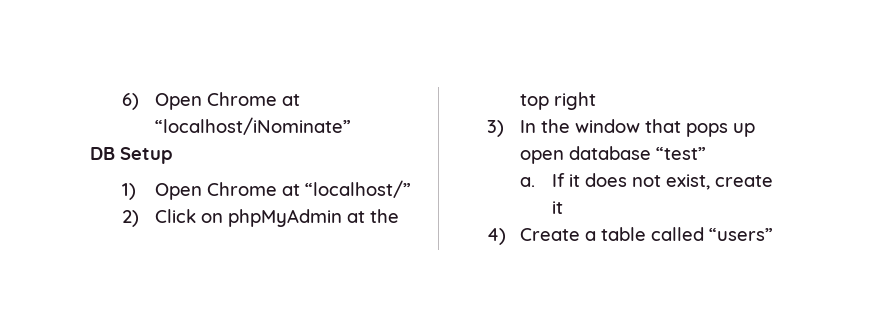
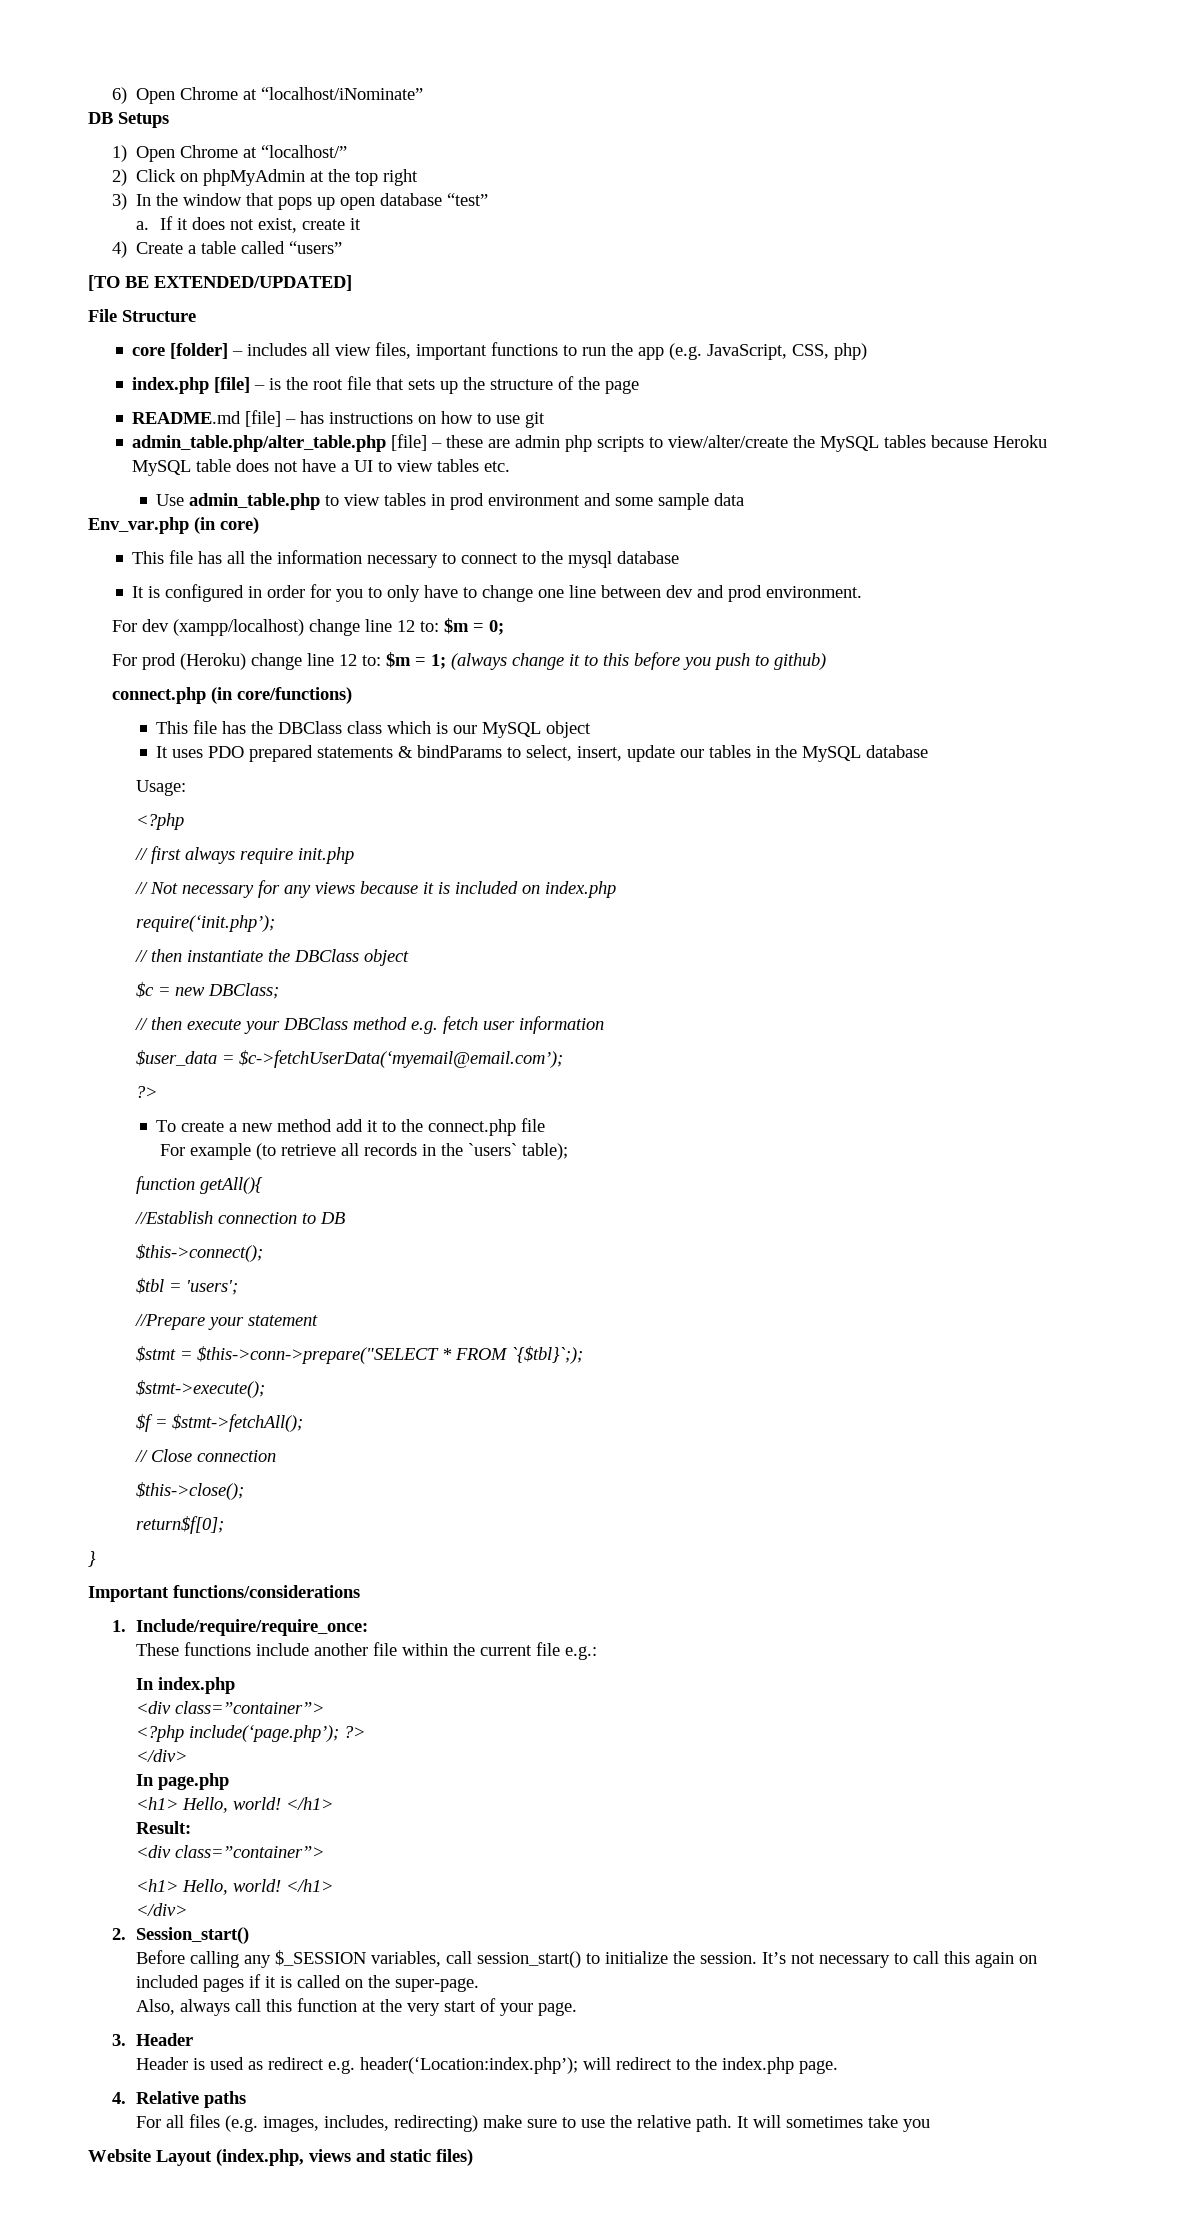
[120,147,173,164] Setup -> [118,112,169,128] Setups
(773, 234) none -> [88,275,352,291] [88,309,196,322] [132,342,868,360] [132,376,640,394] [132,410,546,428] [132,434,1048,452] [132,459,511,476] [156,493,745,510] [88,517,259,534] [132,550,680,568] [132,584,863,602] [111,618,504,636] [111,652,826,670] [111,687,352,704] [156,720,592,738] [156,745,929,762] [135,780,186,796] [135,813,184,830] [134,846,354,864] [134,880,616,898] [135,915,275,932] [134,949,409,966] [135,982,279,999] [134,1016,604,1034] [135,1050,563,1068] [135,1086,157,1098] [156,1118,546,1136] [159,1143,568,1160] [135,1176,263,1194] [134,1211,345,1224] [135,1244,263,1262] [135,1278,238,1295] [134,1314,318,1330] [135,1346,583,1364] [135,1380,265,1398] [135,1414,303,1432] [134,1449,276,1462] [135,1482,244,1500] [135,1516,224,1534] [88,1551,96,1567] [88,1585,360,1602] [111,1619,368,1636] [135,1642,597,1660] [135,1677,235,1694] [135,1701,324,1714] [135,1725,365,1742] [135,1749,187,1762] [135,1773,229,1790] [135,1797,333,1813] [135,1821,191,1834] [135,1845,324,1858] [135,1879,333,1895] [135,1903,187,1916] [111,1927,249,1944] [135,1950,1037,1968] [135,1974,479,1992] [135,1998,577,2016] [111,2033,193,2046] [135,2057,838,2074] [111,2091,246,2108] [135,2114,930,2132] [88,2149,473,2166] // [TO BE EXTENDED/UPDATED] // File Structure // core [folder] – includes all view files, important functions to run the app (e.g. JavaScript, CSS, php) // index.php [file] – is the root file that sets up the structure of the page // README.md [file] – has instructions on how to use git // admin_table.php/alter_table.php [file] – these are admin php scripts to view/alter/create the MySQL tables because Heroku MySQL table does not have a UI to view tables etc. // Use admin_table.php to view tables in prod environment and some sample data // Env_var.php (in core) // This file has all the information necessary to connect to the mysql database // It is configured in order for you to only have to change one line between dev and prod environment. // For dev (xampp/localhost) change line 12 to: $m = 0; // For prod (Heroku) change line 12 to: $m = 1; (always change it to this before you push to github) // connect.php (in core/functions) // This file has the DBClass class which is our MySQL object // It uses PDO prepared statements & bindParams to select, insert, update our tables in the MySQL database // Usage: // <?php // // first always require init.php // // Not necessary for any views because it is included on index.php // require(‘init.php’); // // then instantiate the DBClass object // $c = new DBClass; // // then execute your DBClass method e.g. fetch user information // $user_data = $c->fetchUserData(‘myemail@email.com’); // ?> // To create a new method add it to the connect.php file // For example (to retrieve all records in the `users` table); // function getAll(){ // //Establish connection to DB // $this->connect(); // $tbl = 'users'; // //Prepare your statement // $stmt = $this->conn->prepare("SELECT * FROM `{$tbl}`;); // $stmt->execute(); // $f = $stmt->fetchAll(); // // Close connection // $this->close(); // return$f[0]; // } // Important functions/considerations // 1. Include/require/require_once: // These functions include another file within the current file e.g.: // In index.php // <div class=”container”> // <?php include(‘page.php’); ?> // </div> // In page.php // <h1> Hello, world! </h1> // Result: // <div class=”container”> // <h1> Hello, world! </h1> // </div> // 2. Session_start() // Before calling any $_SESSION variables, call session_start() to initialize the session. It’s not necessary to call this again on included pages if it is called on the super-page. // Also, always call this function at the very start of your page. // 3. Header // Header is used as redirect e.g. header(‘Location:index.php’); will redirect to the index.php page. // 4. Relative paths // For all files (e.g. images, includes, redirecting) make sure to use the relative path. It will sometimes take you // Website Layout (index.php, views and static files)

